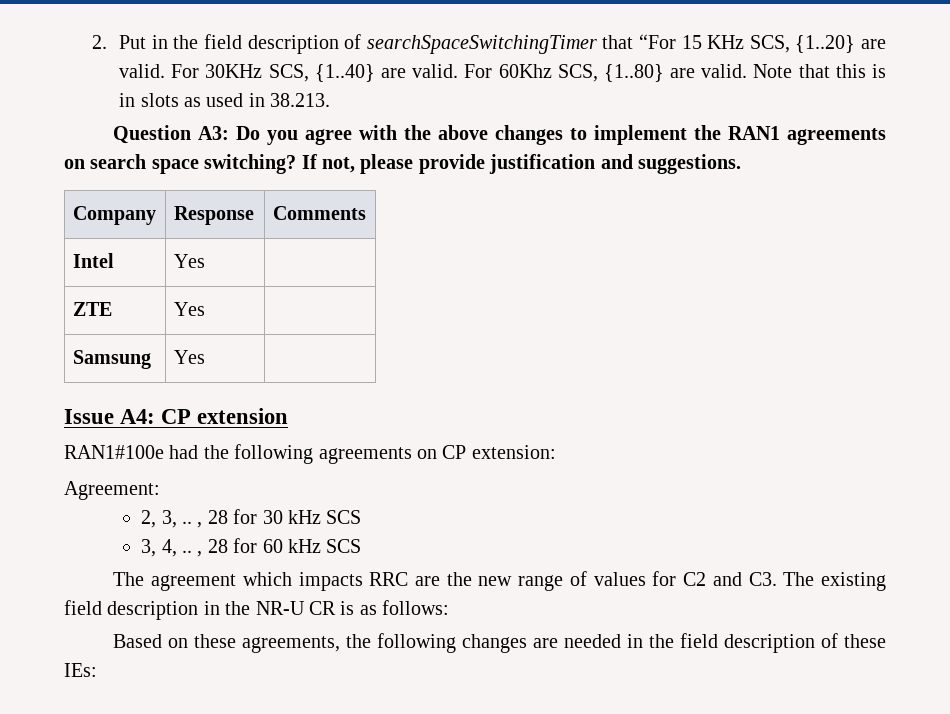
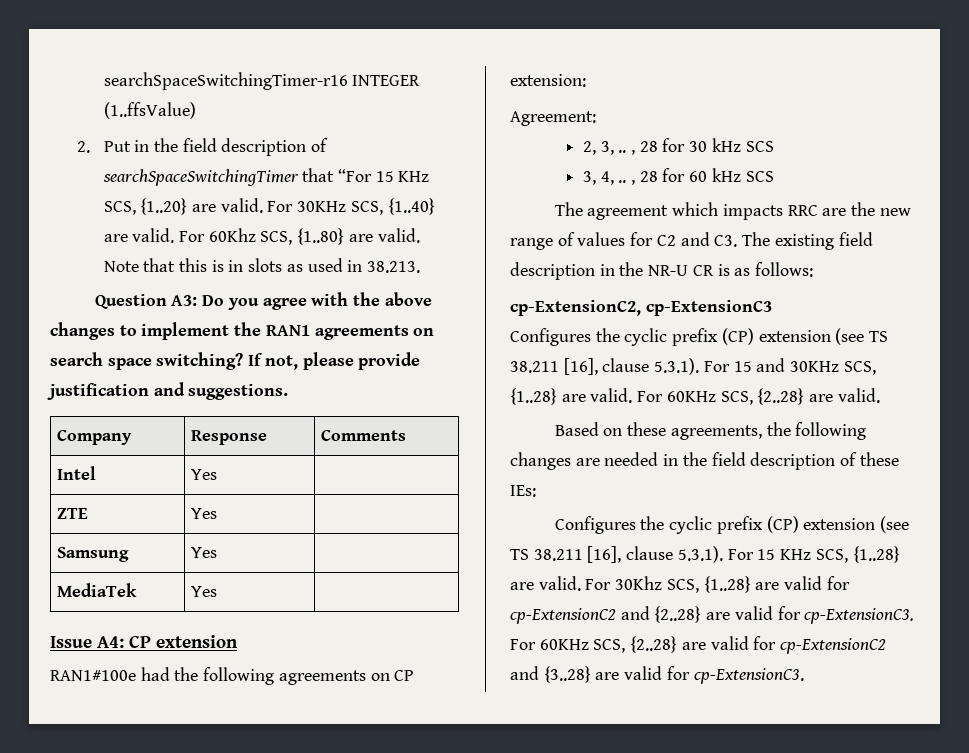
(91, 42) none -> [103,72,421,90] [103,102,196,119] searchSpaceSwitchingTimer-r16 INTEGER (1..ffsValue) //
(205, 357) none -> [57,583,138,597] [191,586,218,597] // MediaTek | Yes |
(450, 607) none -> [510,300,772,316] [510,328,889,346] [510,358,876,375] [510,388,880,405] // cp-ExtensionC2, cp-ExtensionC3 // Configures the cyclic prefix (CP) extension (see TS 38.211 [16], clause 5.3.1). For 15 and 30KHz SCS, {1..28} are valid. For 60KHz SCS, {2..28} are valid.
(97, 670) none -> [554,516,909,534] [510,546,900,563] [510,576,850,593] [510,606,915,624] [510,636,887,654] [510,666,804,684] // Configures the cyclic prefix (CP) extension (see TS 38.211 [16], clause 5.3.1). For 15 KHz SCS, {1..28} are valid. For 30Khz SCS, {1..28} are valid for cp-ExtensionC2 and {2..28} are valid for cp-ExtensionC3. For 60KHz SCS, {2..28} are valid for cp-ExtensionC2 and {3..28} are valid for cp-ExtensionC3.

